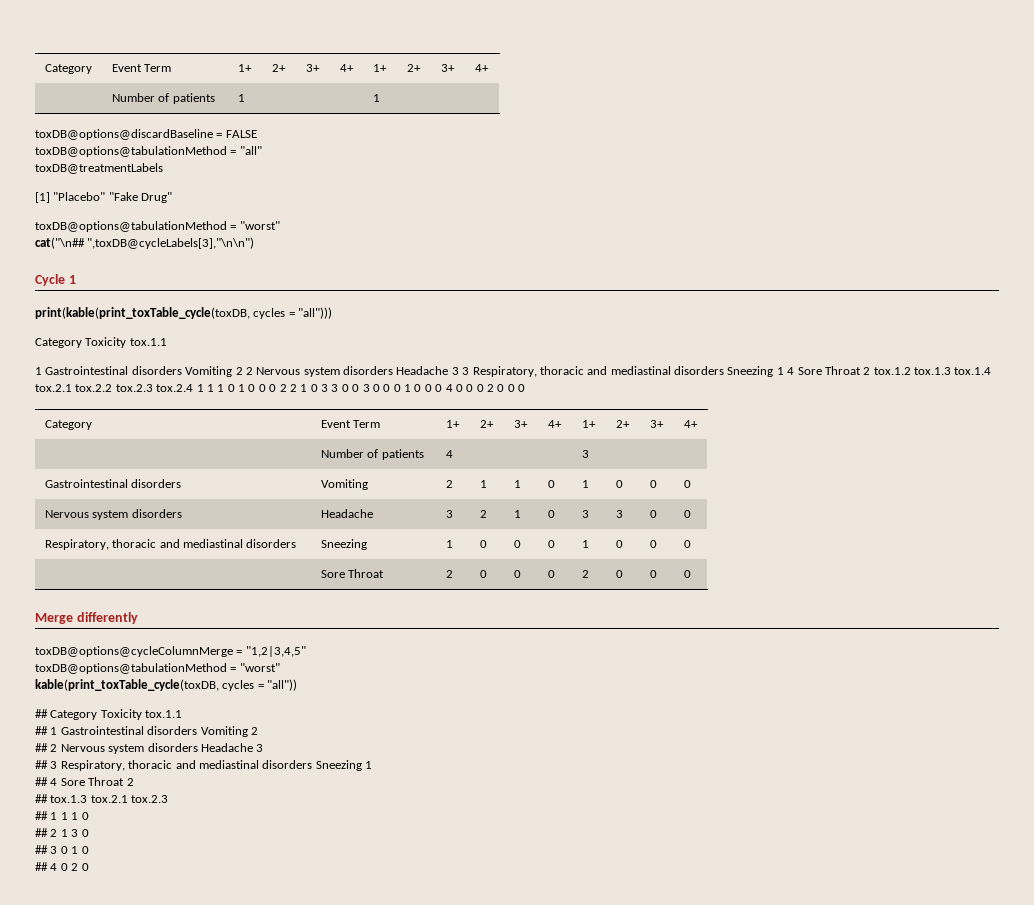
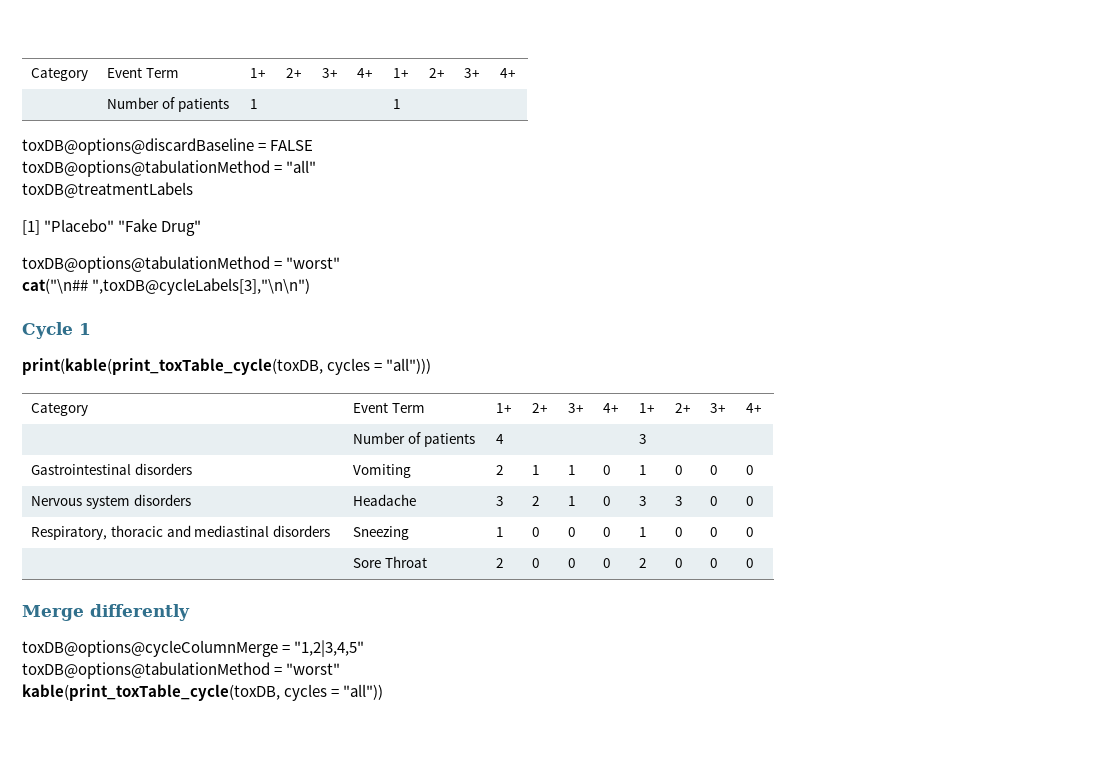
[35,337,167,348] [35,366,992,377] [35,384,526,392] // Category Toxicity tox.1.1 // 1 Gastrointestinal disorders Vomiting 2 2 Nervous system disorders Headache 3 3 Respiratory, thoracic and mediastinal disorders Sneezing 1 4 Sore Throat 2 tox.1.2 tox.1.3 tox.1.4 tox.2.1 tox.2.2 tox.2.3 tox.2.4 1 1 1 0 1 0 0 0 2 2 1 0 3 3 0 0 3 0 0 0 1 0 0 0 4 0 0 0 2 0 0 0 -> (432, 366) none
[35,709,183,720] [35,726,258,737] [35,743,264,754] [35,760,372,771] [35,777,134,786] [35,794,169,803] [35,811,89,820] [35,828,89,837] [35,845,89,854] [35,862,89,871] // ## Category Toxicity tox.1.1 // ## 1 Gastrointestinal disorders Vomiting 2 // ## 2 Nervous system disorders Headache 3 // ## 3 Respiratory, thoracic and mediastinal disorders Sneezing 1 // ## 4 Sore Throat 2 // ## tox.1.3 tox.2.1 tox.2.3 // ## 1 1 1 0 // ## 2 1 3 0 // ## 3 0 1 0 // ## 4 0 2 0 -> (384, 692) none

